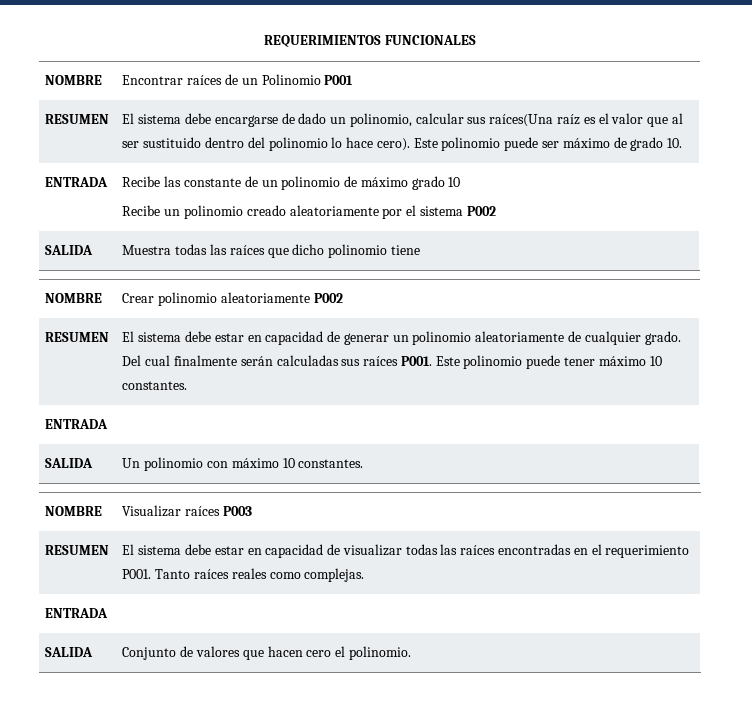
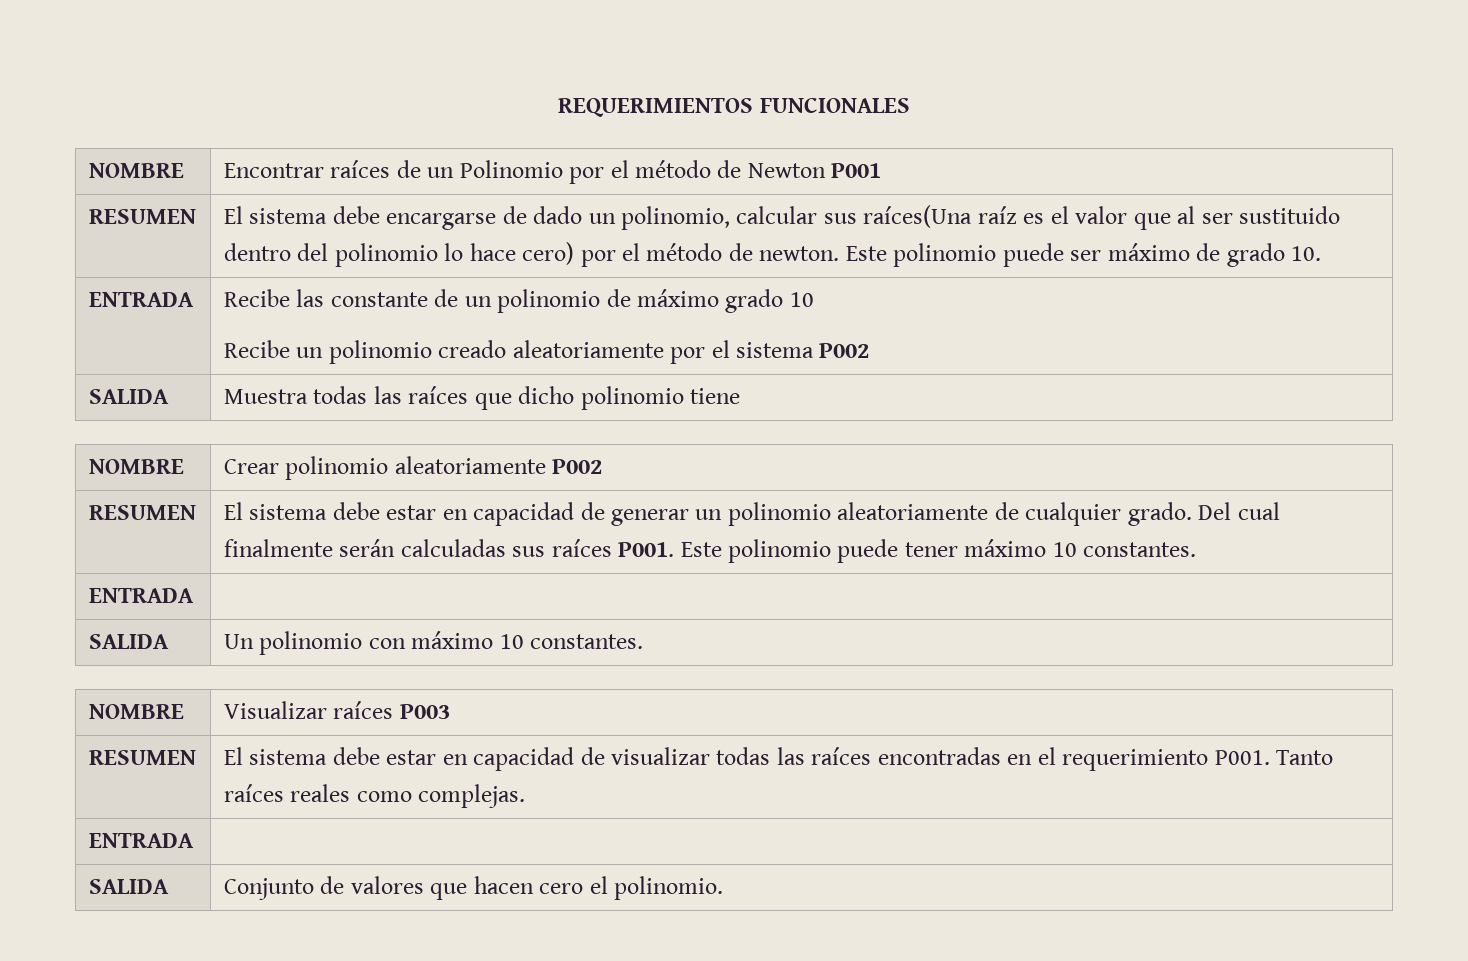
(321, 79) none -> [569,160,826,184] por el método de Newton
[376,138,410,151] cero). -> [522,242,840,267] cero) por el método de newton.

